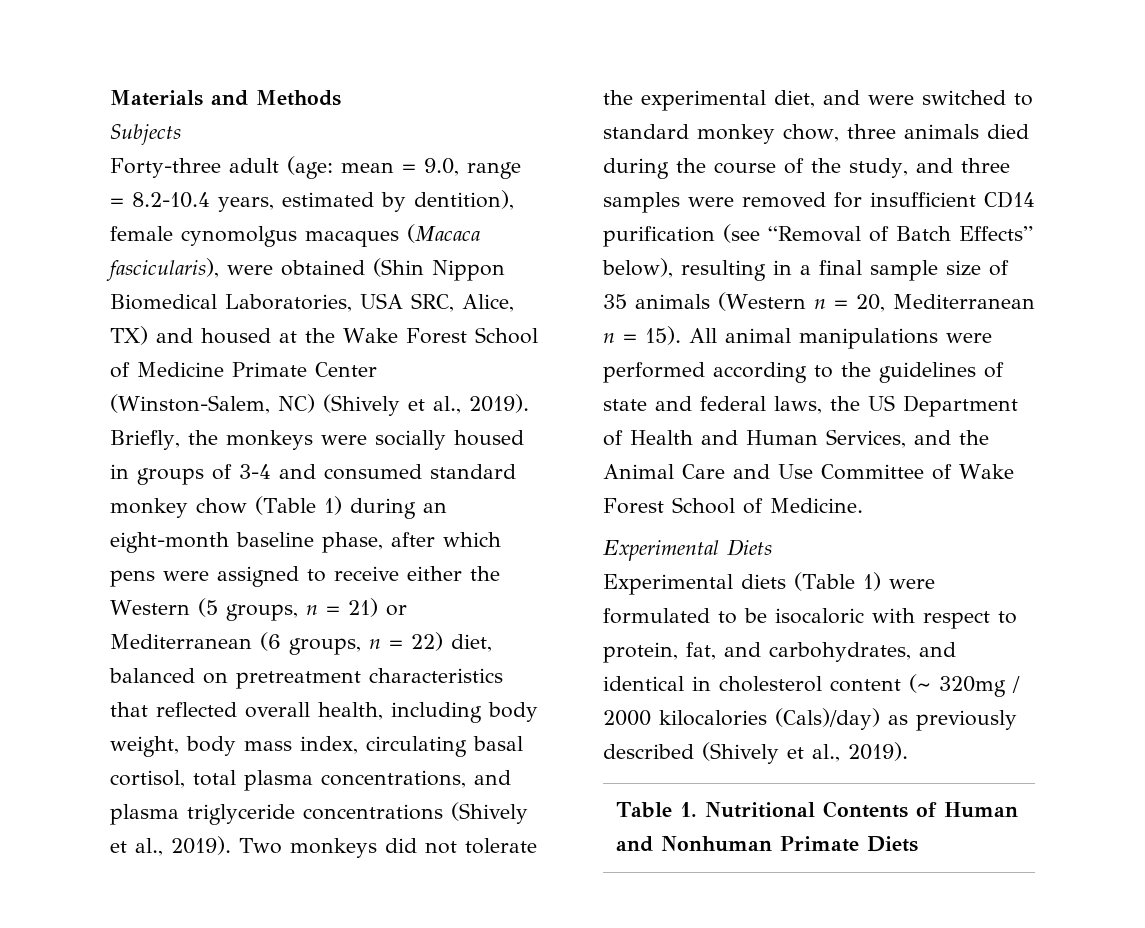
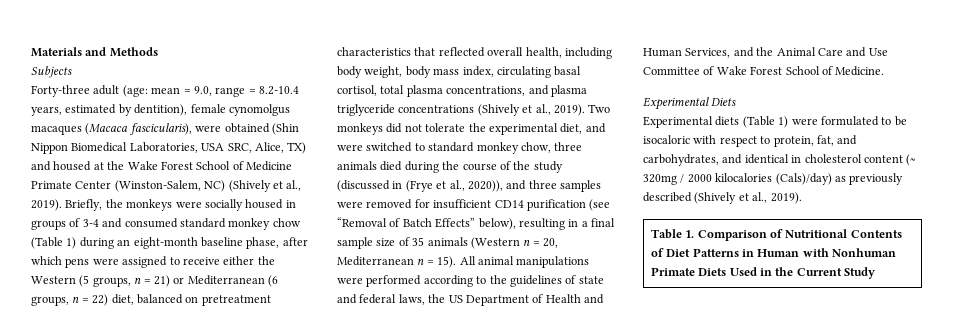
[849,158,908,178] study, -> [533,161,563,173] [337,180,503,192] study (discussed in (Frye et al., 2020)),
(697, 809) none -> [697,229,784,241] Comparison of
[943,802,1018,818] [615,836,918,852] Human and Nonhuman Primate Diets -> [666,248,897,257] [650,267,876,279] Diet Patterns in Human with Nonhuman Primate Diets Used in the Current Study

